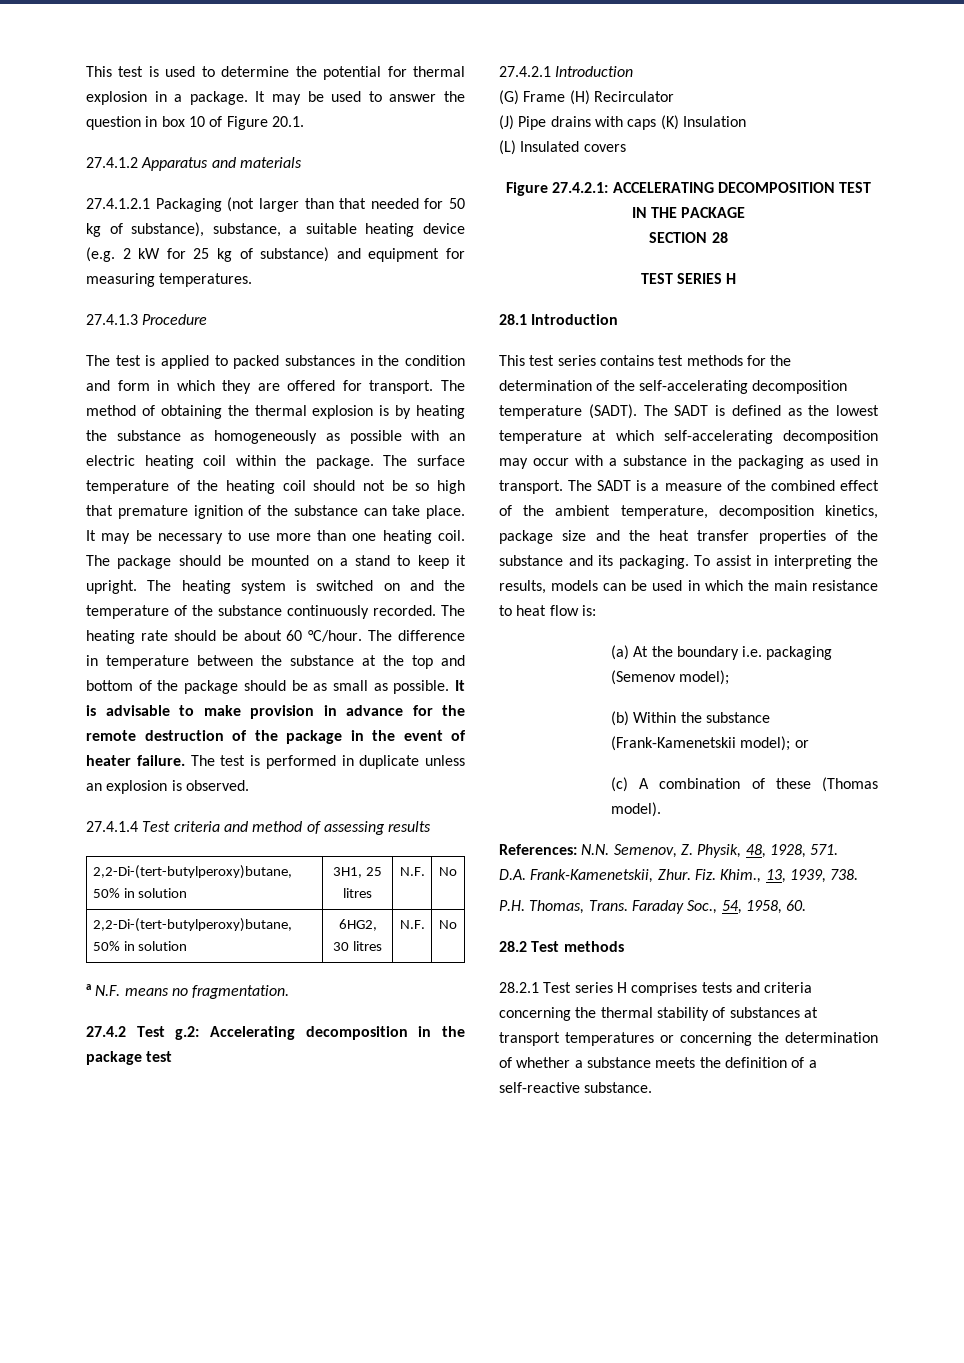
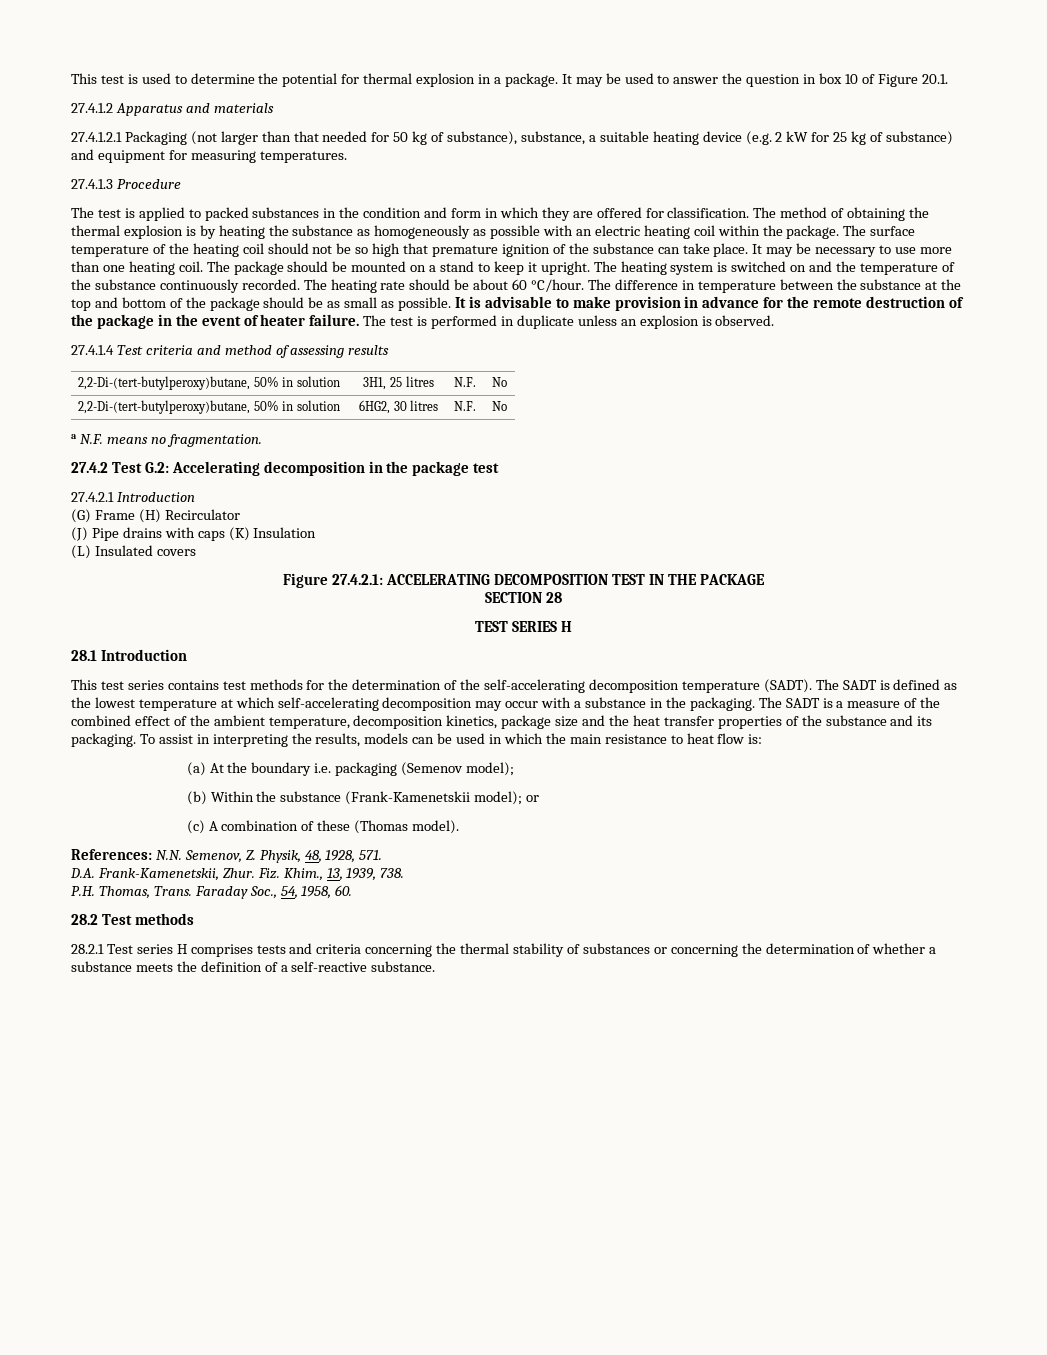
[369,380,434,394] transport. -> [667,207,750,218] classification.
[175,1026,200,1040] g.2: -> [144,462,169,473] G.2:
[738,455,878,469] [499,480,563,494] packaging as used in transport. -> [689,697,755,711] packaging.
[803,1007,818,1018] [499,1032,654,1046] at transport temperatures -> (650, 948) none

